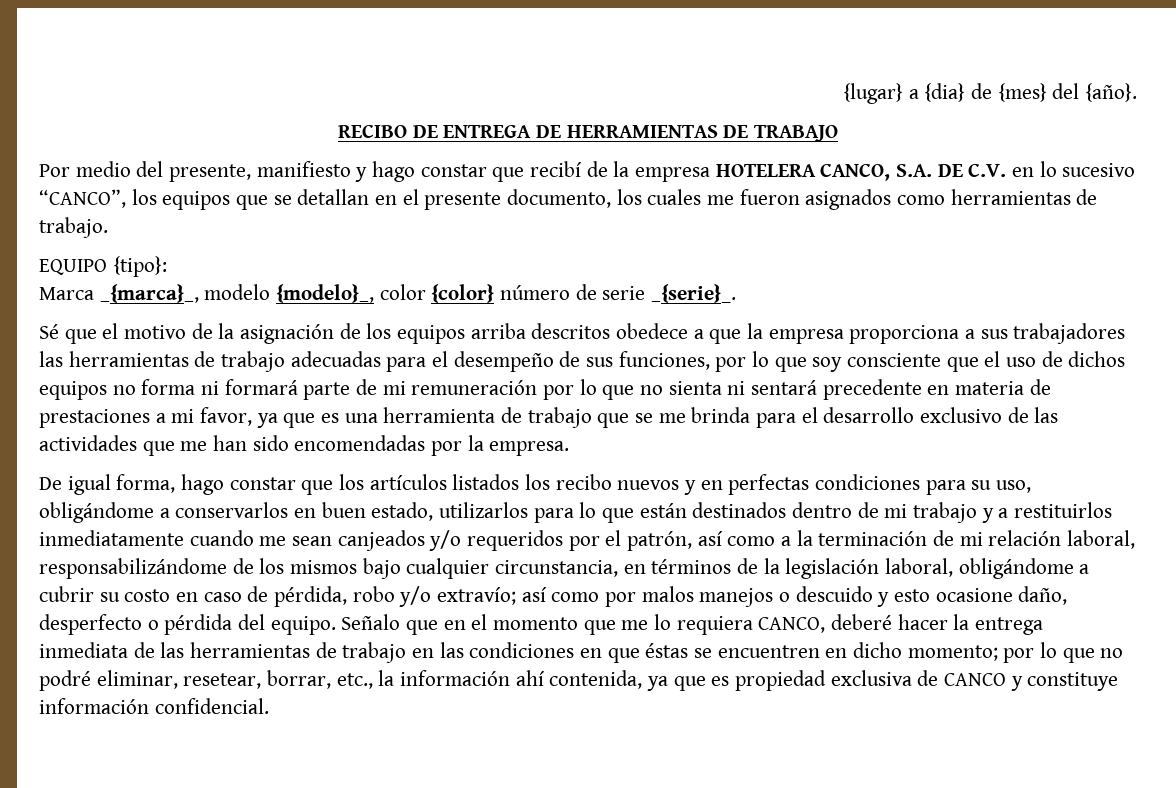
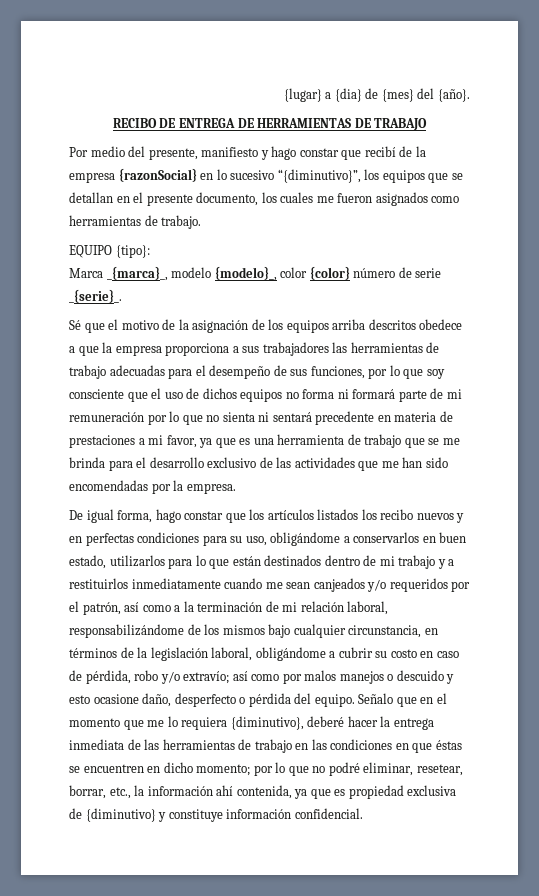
[715,164,1007,181] HOTELERA CANCO, S.A. DE C.V. -> [118,168,197,182] {razonSocial}
[39,189,126,208] “CANCO”, -> [277,169,361,183] “{diminutivo}”,
[758,617,826,633] CANCO, -> [230,716,304,730] {diminutivo},
[944,673,1007,686] CANCO -> [85,808,156,822] {diminutivo}

